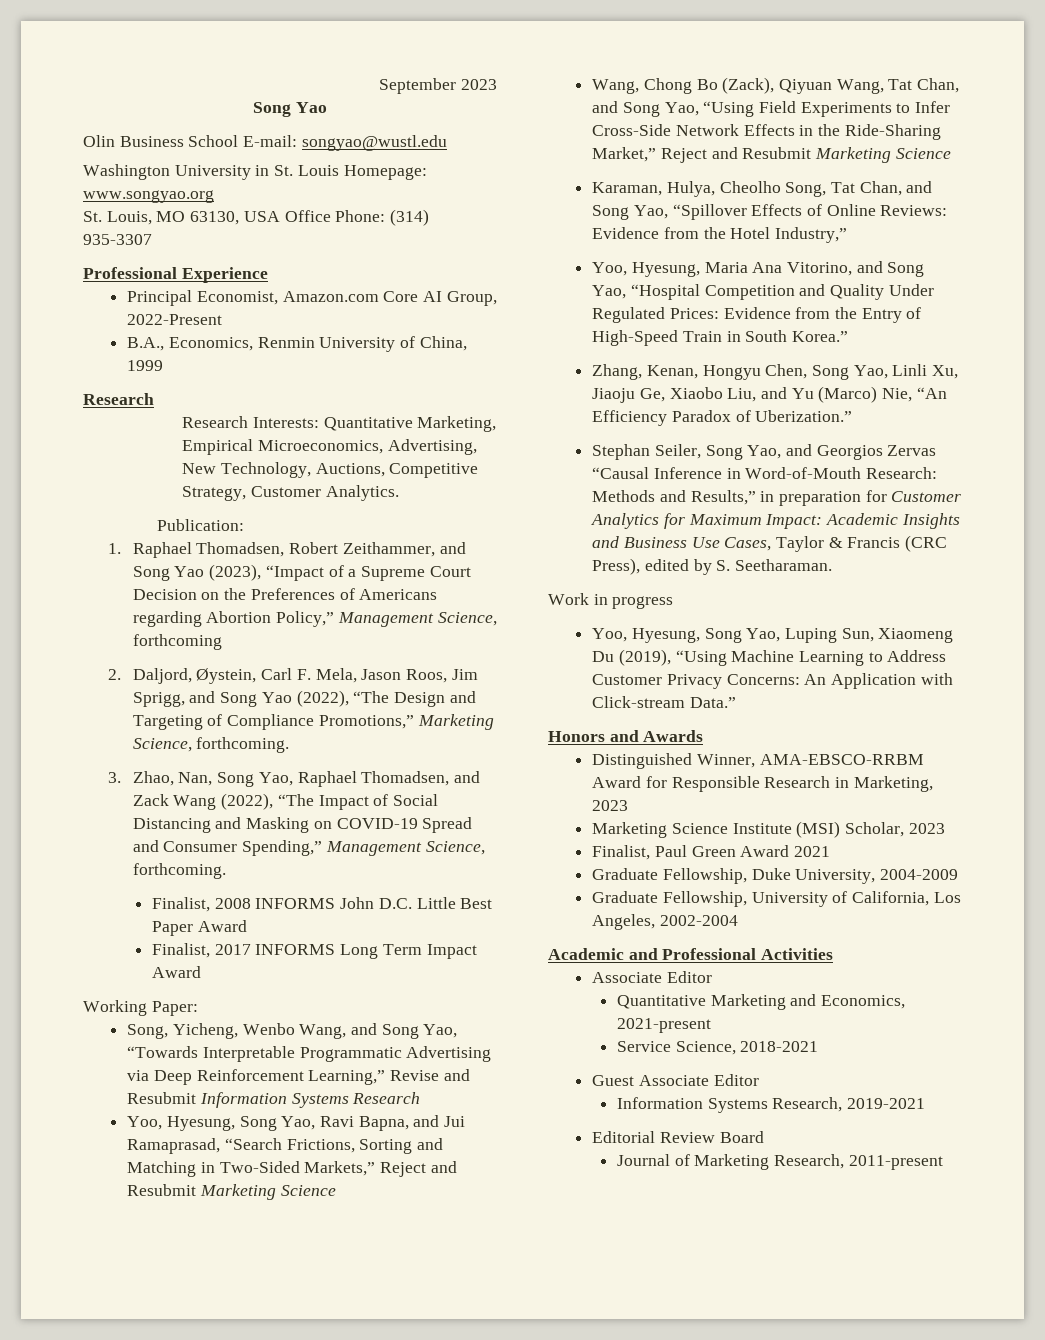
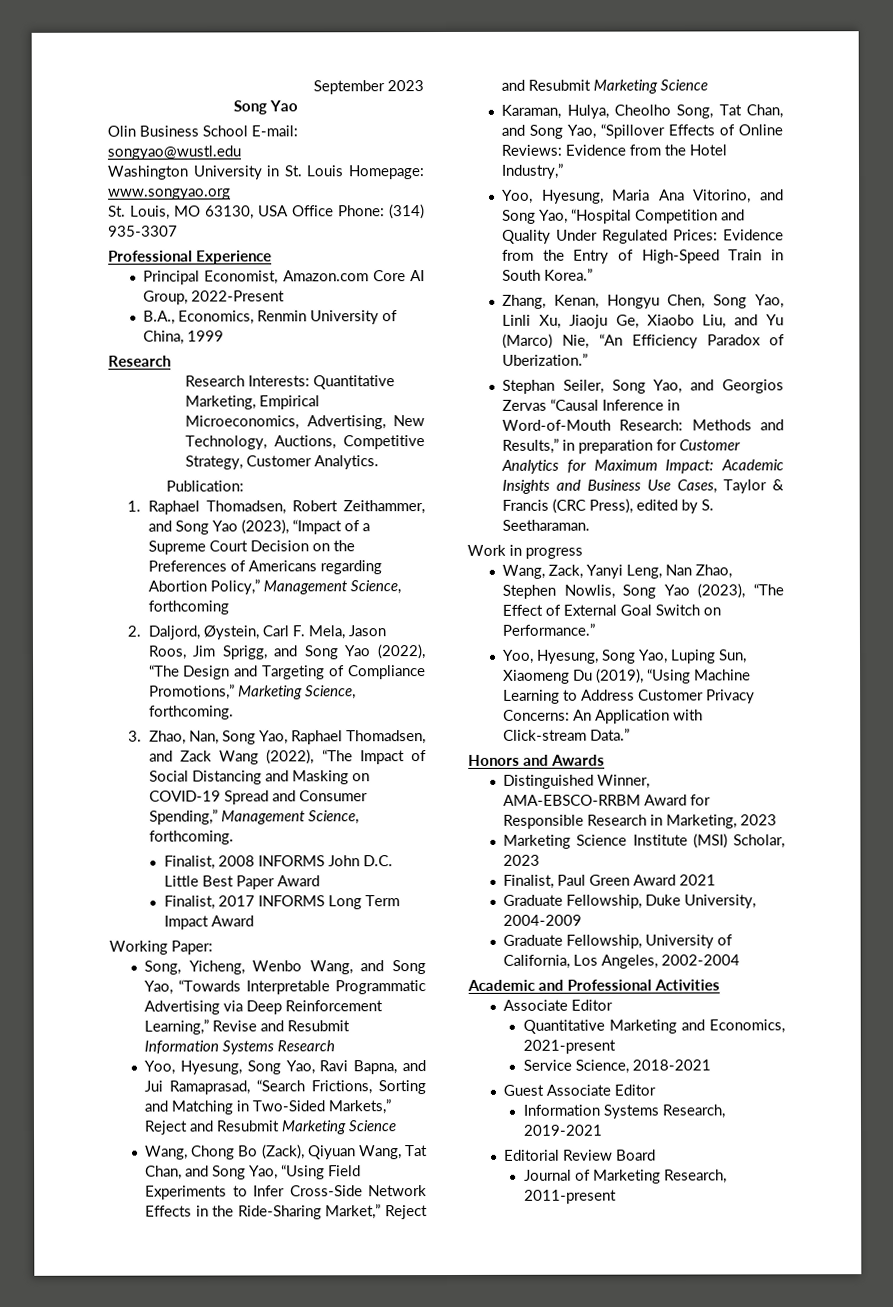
(674, 602) none -> [502,564,733,579] [502,583,784,599] [502,604,722,616] [502,623,596,636] // Wang, Zack, Yanyi Leng, Nan Zhao, Stephen Nowlis, Song Yao (2023), “The Effect of External Goal Switch on Performance.”

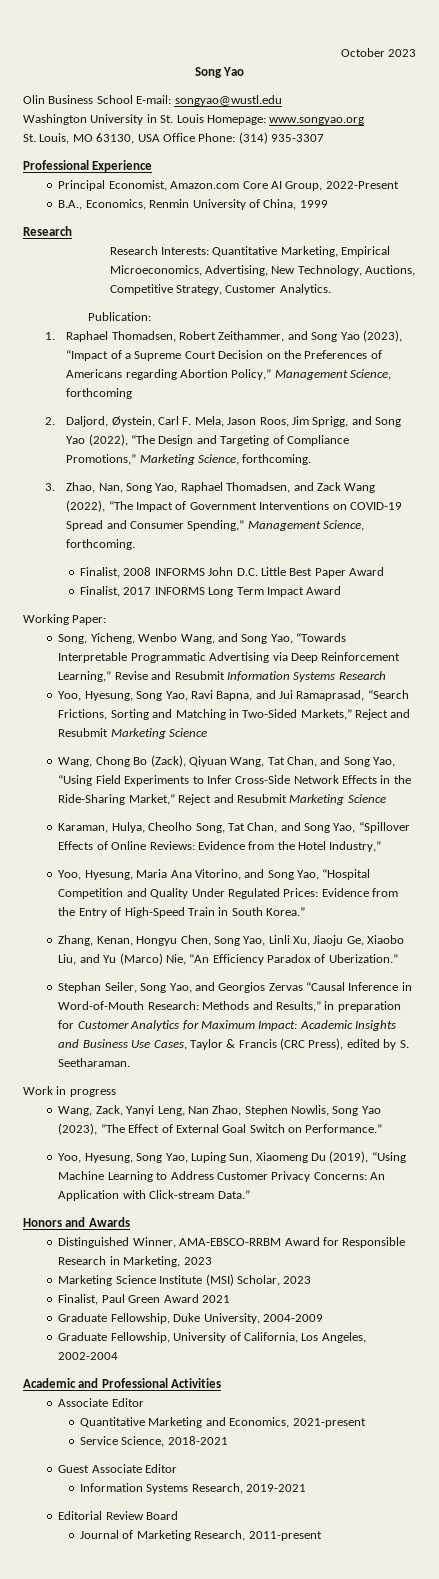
[313,80,385,95] September -> [340,48,385,57] October
[148,770,349,785] Social Distancing and Masking -> [189,501,330,510] Government Interventions

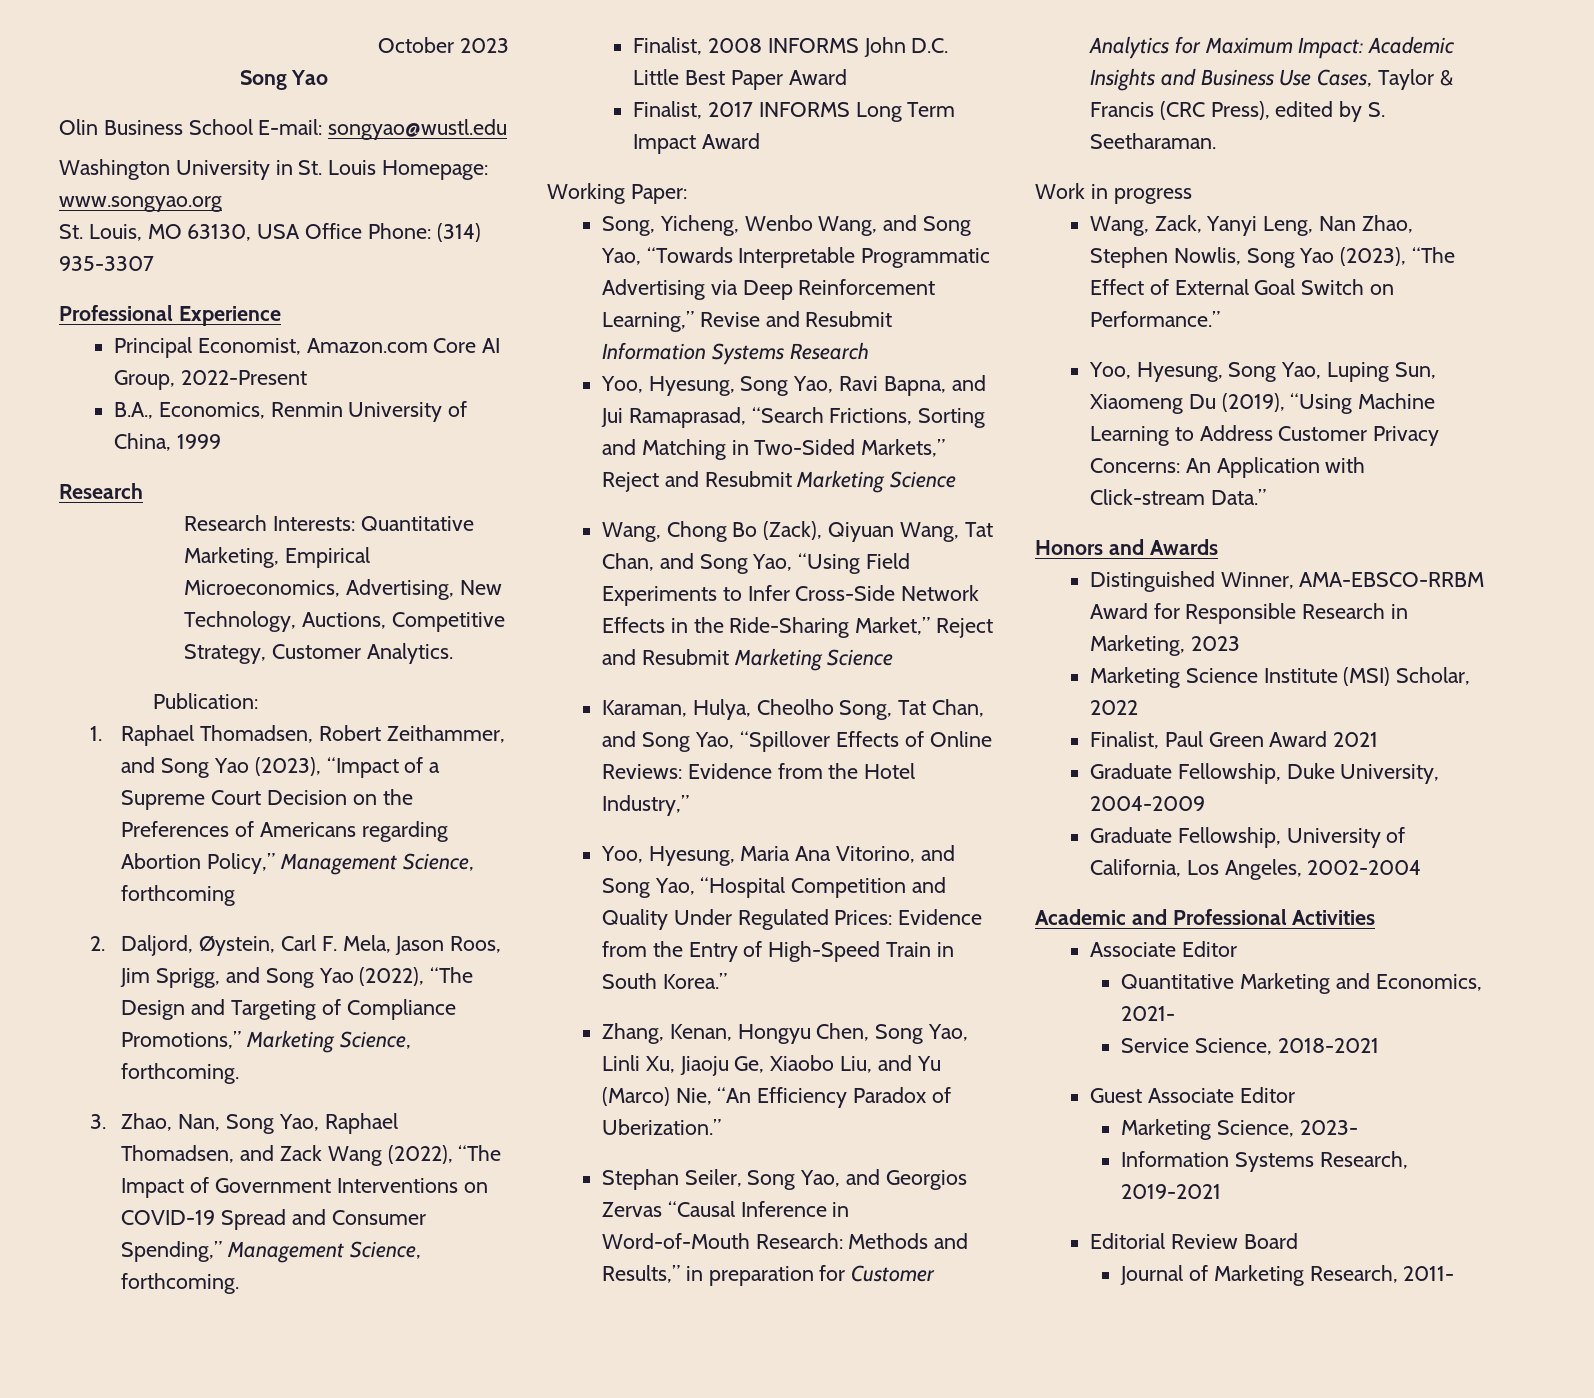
[283,1276,312,1284] 2023 -> [1089,700,1138,715] 2022
[292,1418,366,1428] 2021-present -> [1121,1006,1176,1021] 2021-
(178, 1468) none -> [1121,1119,1358,1140] // Marketing Science, 2023-
[248,1531,322,1541] 2011-present -> [1403,1266,1455,1281] 2011-

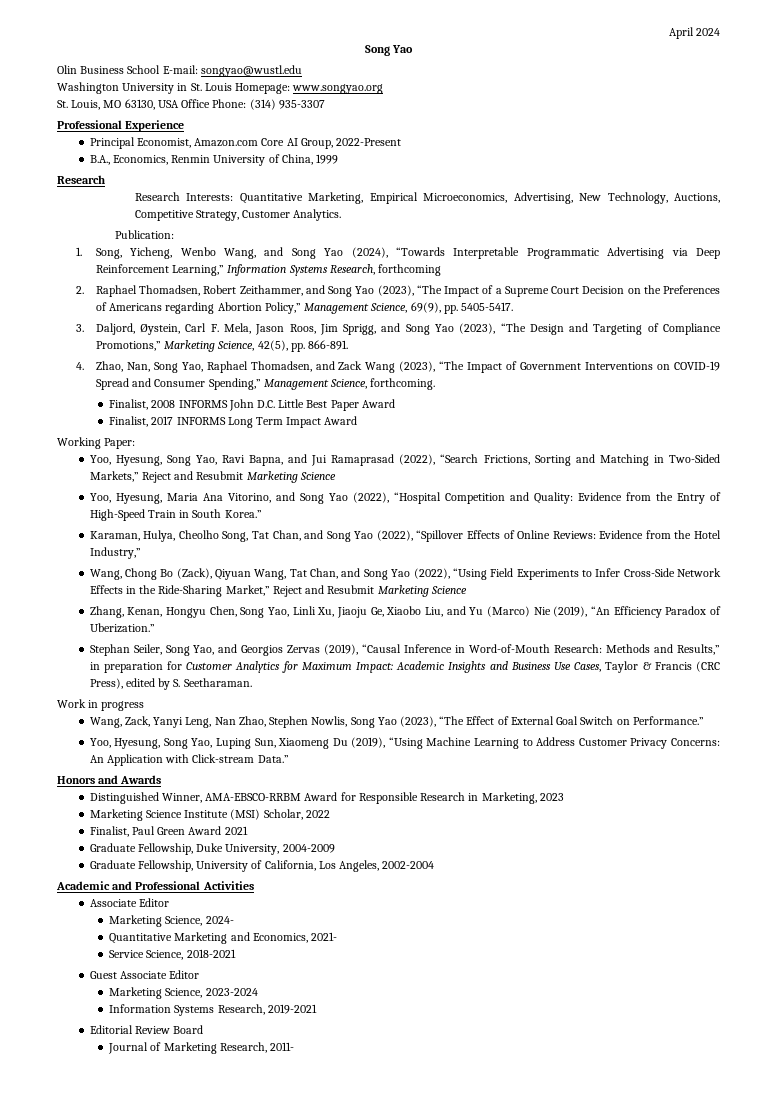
[378,37,509,53] October 2023 -> [668,27,720,39] April 2024
(103, 733) none -> [95,247,720,259] [95,264,442,276] [76,286,85,294] Song, Yicheng, Wenbo Wang, and Song Yao (2024), “Towards Interpretable Programmatic Advertising via Deep Reinforcement Learning,” Information Systems Research, forthcoming // 2.
[326,757,399,778] “Impact -> [416,285,480,297] “The Impact
[121,885,236,906] [90,936,106,951] forthcoming // 2. -> [410,302,513,314] [76,324,85,332] 69(9), pp. 5405-5417. // 3.
[359,967,425,986] (2022), -> [459,323,496,334] (2023),
[121,1063,240,1084] [90,1114,107,1129] forthcoming. // 3. -> [257,340,349,352] [76,362,85,370] 42(5), pp. 866-891. // 4.
[387,1145,453,1164] (2022), -> [399,361,436,372] (2023),
[601,215,971,236] [600,247,991,268] [601,279,936,300] [601,311,893,332] [601,342,869,365] // Song, Yicheng, Wenbo Wang, and Song Yao, “Towards Interpretable Programmatic Advertising via Deep Reinforcement Learning,” Revise and Resubmit Information Systems Research -> (136, 443) none
[628,407,746,428] Ramaprasad, -> [331,454,436,466] Ramaprasad (2022),
(957, 479) none -> [89,492,722,504] [89,509,262,521] [89,530,721,542] [89,547,141,559] // Yoo, Hyesung, Maria Ana Vitorino, and Song Yao (2022), “Hospital Competition and Quality: Evidence from the Entry of High-Speed Train in South Korea.” // Karaman, Hulya, Cheolho Song, Tat Chan, and Song Yao (2022), “Spillover Effects of Online Reviews: Evidence from the Hotel Industry,”
[752,554,793,571] Yao, -> [391,568,450,579] Yao (2022),
[601,699,984,720] [601,731,992,752] [601,763,916,779] [601,795,689,816] [600,845,955,866] [601,877,947,898] [601,909,983,930] [601,941,954,962] [601,973,727,989] // Karaman, Hulya, Cheolho Song, Tat Chan, and Song Yao, “Spillover Effects of Online Reviews: Evidence from the Hotel Industry,” // Yoo, Hyesung, Maria Ana Vitorino, and Song Yao, “Hospital Competition and Quality Under Regulated Prices: Evidence from the Entry of High-Speed Train in South Korea.” -> (467, 590) none
[675,1088,712,1105] Nie, -> [533,606,588,617] Nie (2019),
(662, 1209) none -> [324,644,359,655] (2019),
(1237, 949) none -> [109,915,234,927] // Marketing Science, 2024-
[1299,1120,1358,1135] 2023- -> [205,988,258,996] 2023-2024

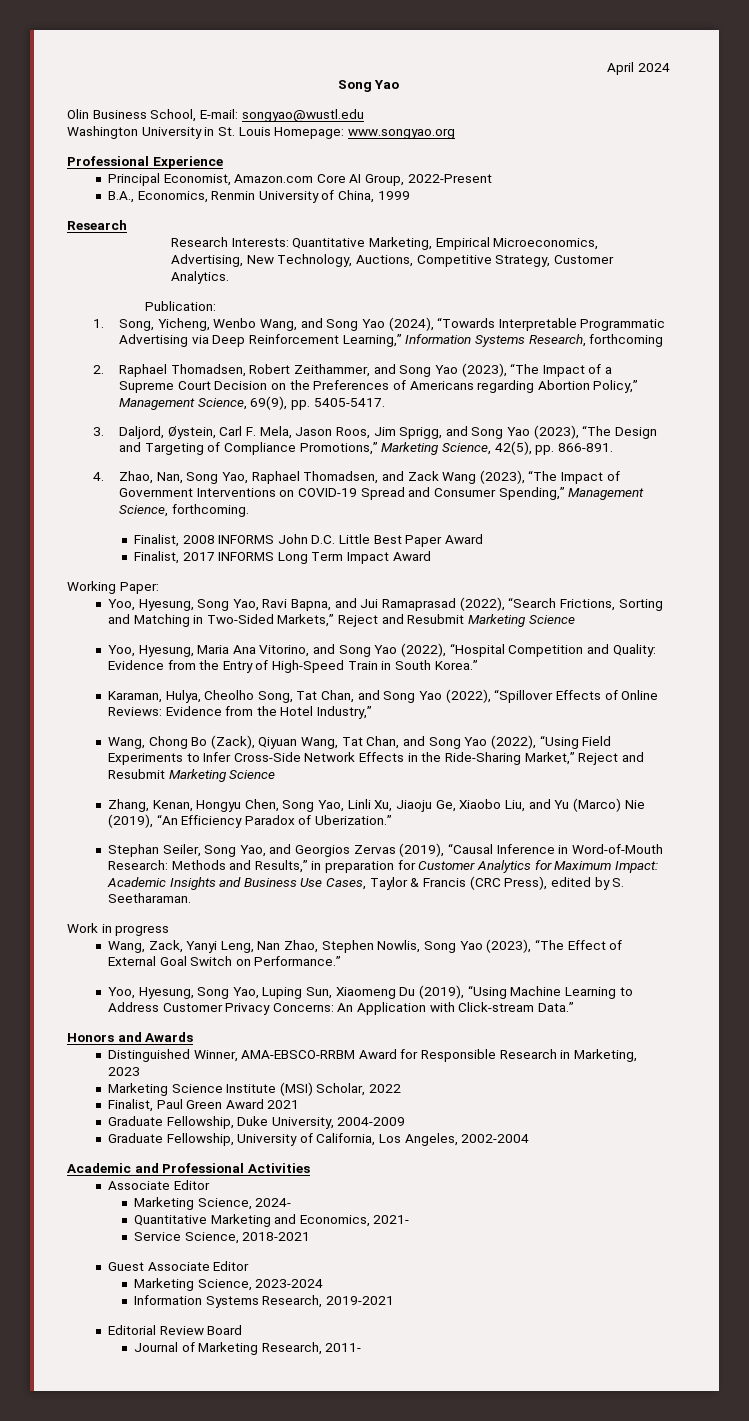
[127,65,161,74] School -> [150,109,197,122] School,
[57,99,325,110] // St. Louis, MO 63130, USA Office Phone: (314) 935-3307 -> (455, 133) none

